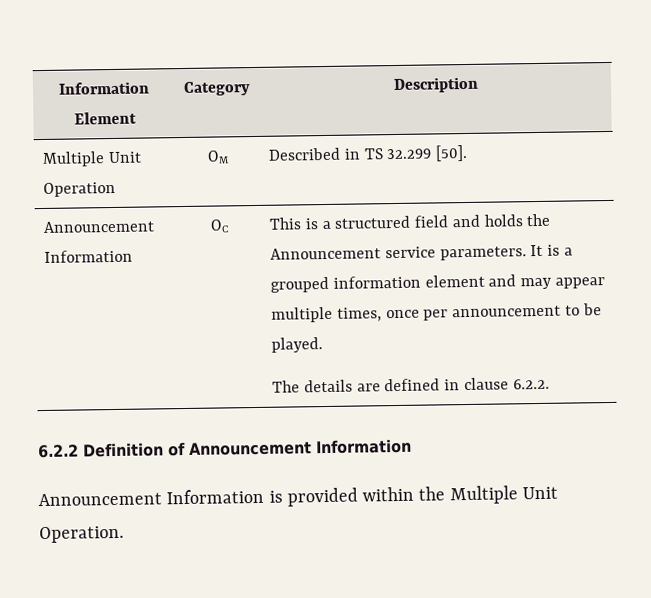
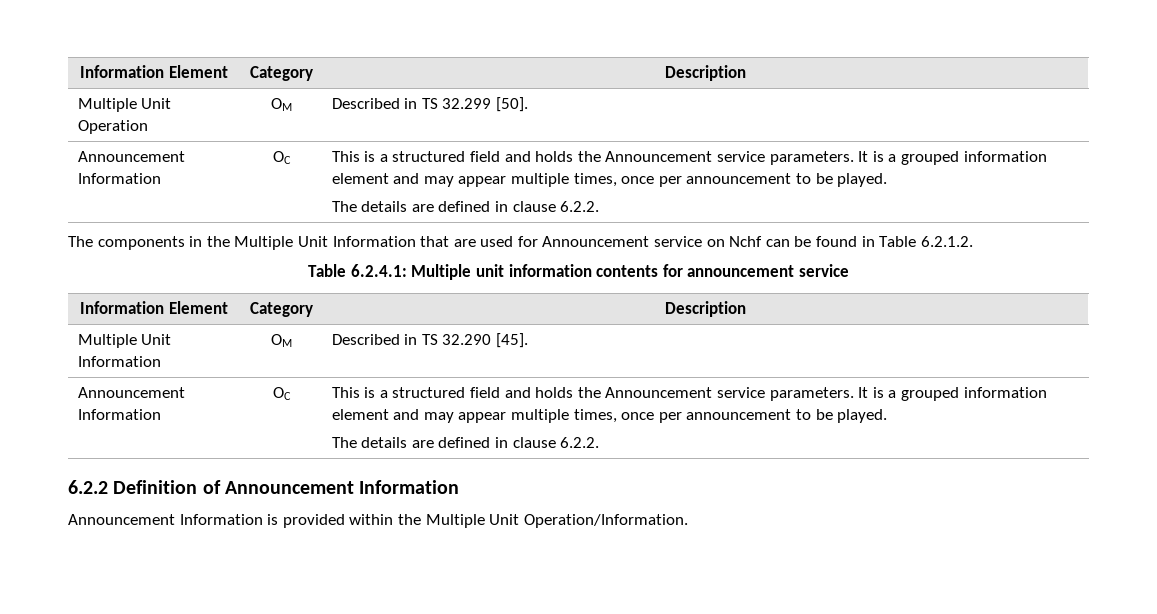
(550, 384) none -> [68,236,973,250] [308,264,849,280] [80,301,228,314] [249,302,313,317] [665,301,746,317] [77,334,172,348] [77,356,161,367] [270,334,292,347] [331,333,529,348] [77,387,185,398] [77,409,161,420] [272,387,291,400] [331,387,1047,401] [331,409,888,423] [331,437,600,448] // The components in the Multiple Unit Information that are used for Announcement service on Nchf can be found in Table 6.2.1.2. // Table 6.2.4.1: Multiple unit information contents for announcement service // Information Element | Category | Description // Multiple Unit Information | OM | Described in TS 32.290 [45]. // Announcement Information | OC | This is a structured field and holds the Announcement service parameters. It is a grouped information element and may appear multiple times, once per announcement to be played. // The details are defined in clause 6.2.2.
[39,525,124,544] Operation. -> [523,514,688,528] Operation/Information.

